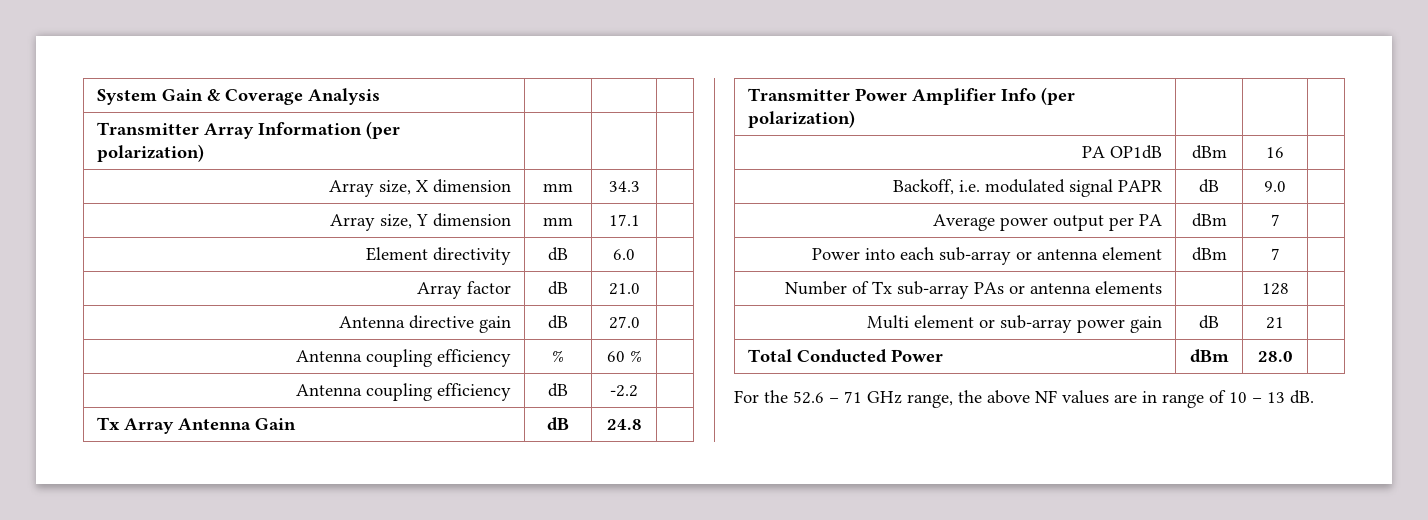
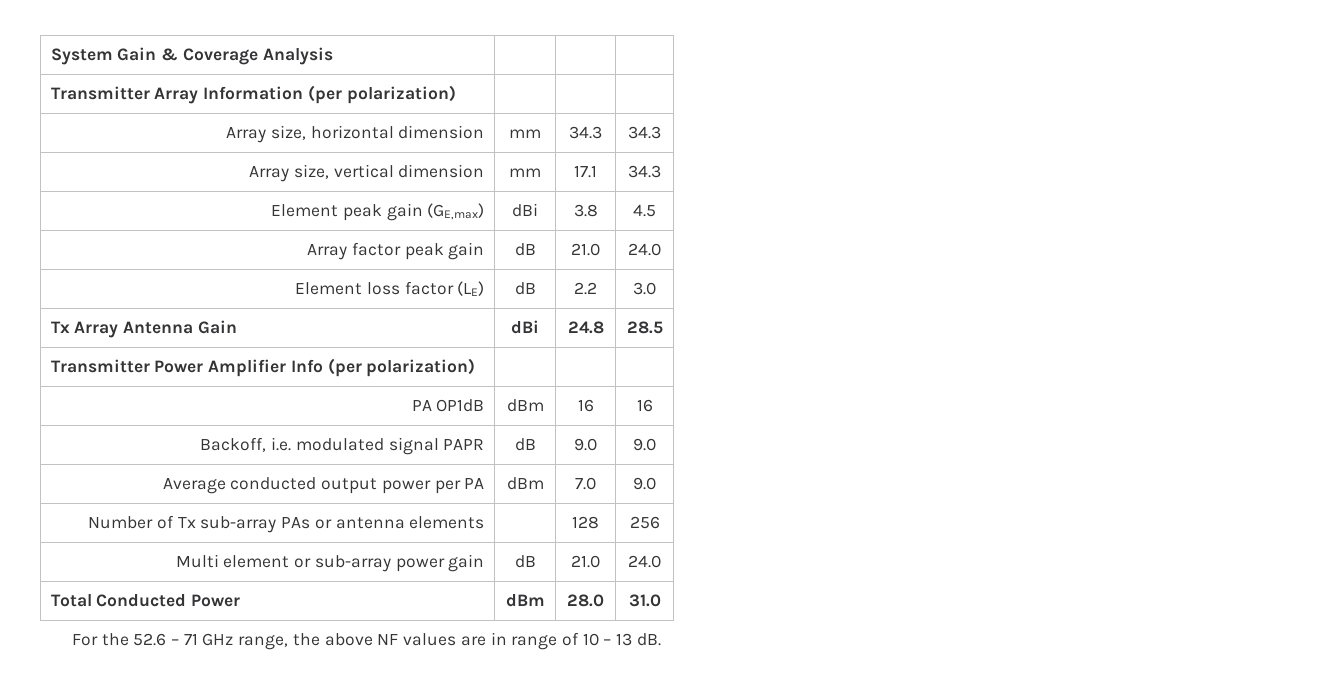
[416,180,429,192] X -> [310,125,394,139] horizontal
[330,214,429,231] // Array size, Y -> [628,126,661,139] [249,164,394,182] 34.3 // Array size, vertical
[366,247,512,265] [548,247,568,261] [613,249,635,260] // Element directivity | dB | 6.0 | -> [628,165,661,178] [271,203,485,221] [512,203,538,217] [573,204,598,217] [633,204,656,217] 34.3 // Element peak gain (GE,max) | dBi | 3.8 | 4.5
[548,281,568,295] [608,283,640,295] [339,315,512,333] [548,315,568,329] [608,316,640,329] [296,349,512,367] [552,350,564,362] [606,350,642,362] [296,383,512,401] [548,383,568,397] [610,385,638,397] | dB | 21.0 | // Antenna directive gain | dB | 27.0 | // Antenna coupling efficiency | % | 60 % | // Antenna coupling efficiency | dB | -2.2 | -> [404,242,485,260] [514,243,536,256] [571,243,600,256] [628,243,661,256] [295,281,485,296] [514,282,536,295] [574,282,597,295] [633,282,656,295] peak gain | dB | 21.0 | 24.0 // Element loss factor (LE) | dB | 2.2 | 3.0
[547,417,569,431] dB -> [511,320,539,334] dBi
(642, 424) none -> [626,321,663,334] 28.5
(1284, 152) none -> [636,399,653,412] 16
(1286, 186) none -> [633,438,656,451] 9.0
[1000,215,1105,231] power output -> [230,477,431,494] conducted output power
[1270,214,1280,226] [812,247,1163,265] [1191,247,1227,261] [1270,248,1280,260] 7 | // Power into each sub-array or antenna element | dBm | 7 | -> [575,477,596,490] [633,477,656,490] 7.0 | 9.0
(1289, 289) none -> [629,516,660,529] 256
[1266,317,1284,329] 21 | -> [571,555,600,568] [628,555,661,568] 21.0 | 24.0
(1293, 356) none -> [628,594,661,607] 31.0

